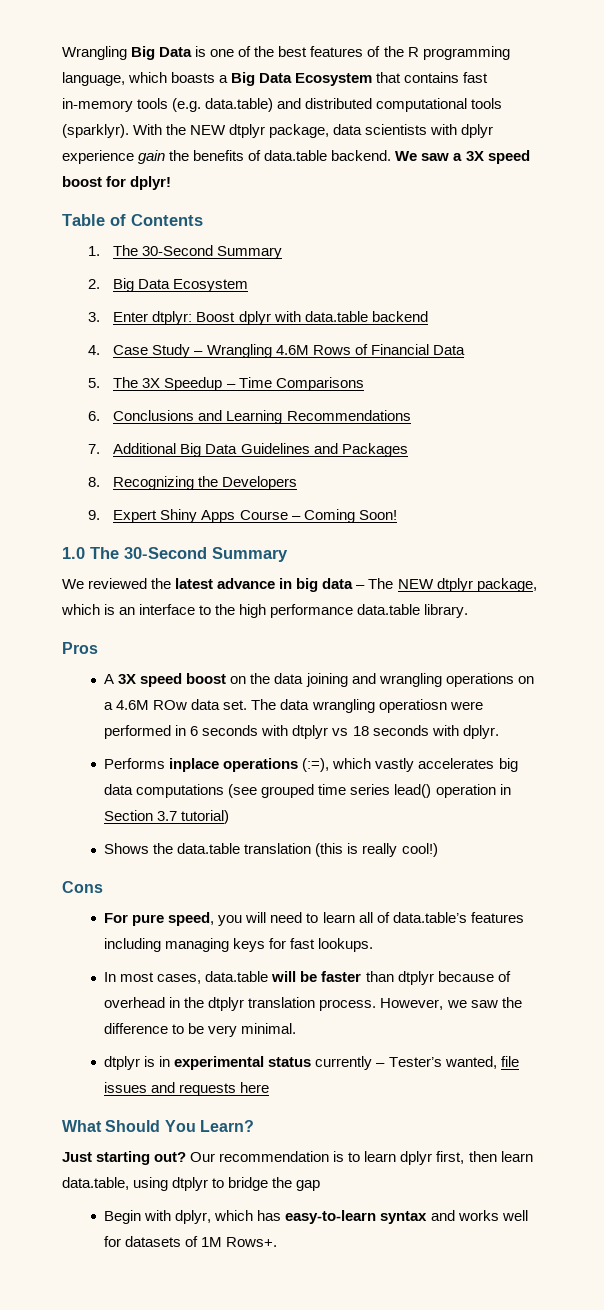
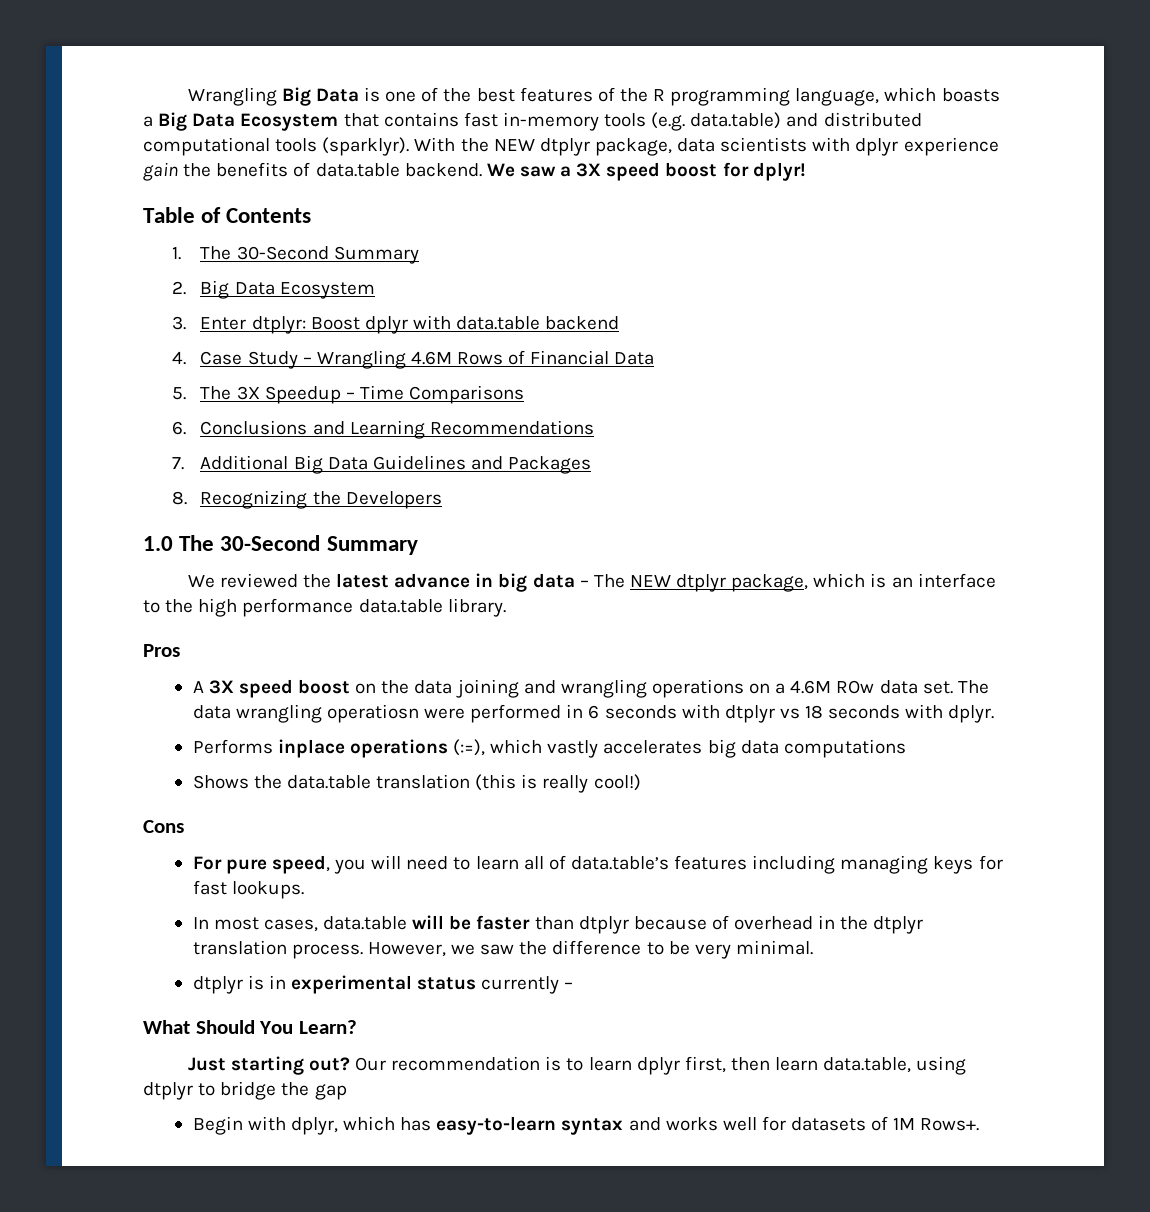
[87,509,397,523] // 9. Expert Shiny Apps Course – Coming Soon! -> (442, 500) none
[228,784,511,798] [104,810,230,824] (see grouped time series lead() operation in Section 3.7 tutorial) -> (906, 748) none
[388,1056,519,1069] [104,1082,270,1096] Tester’s wanted, file issues and requests here -> (574, 985) none

